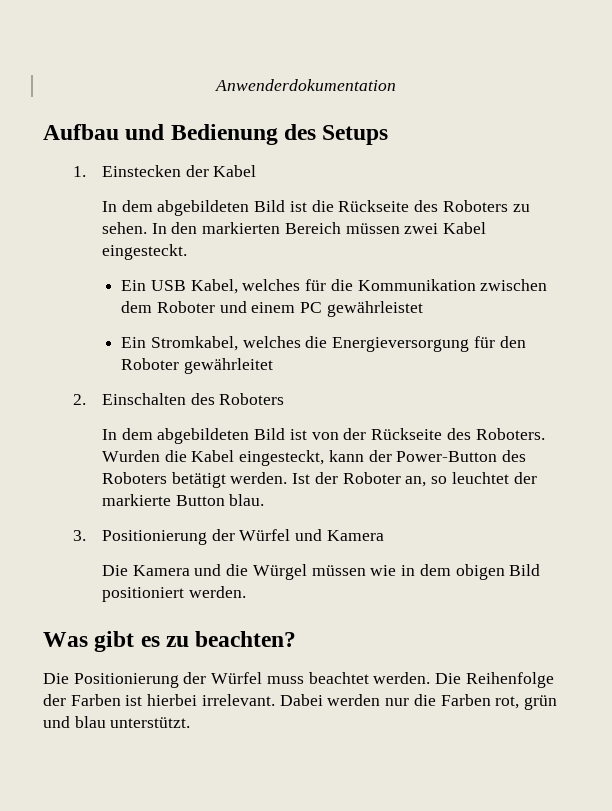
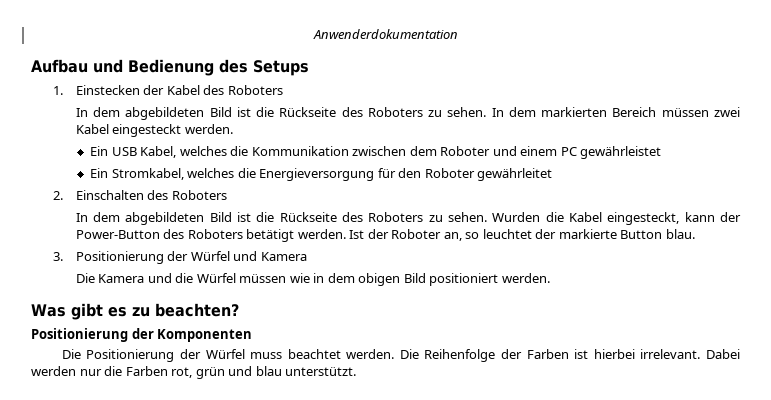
(257, 171) none -> [203,85,283,95] des Roboters
[171,222,198,234] den -> [508,107,536,117] dem
[102,244,188,260] eingesteckt. -> [112,124,233,137] eingesteckt werden.
[305,279,327,291] für -> (227, 151) none
[311,428,545,440] von der Rückseite des Roboters. -> [256,212,488,222] die Rückseite des Roboters zu sehen.
[252,564,307,580] Würgel -> [196,273,236,283] Würfel
(297, 639) none -> [31,328,253,342] // Positionierung der Komponenten

